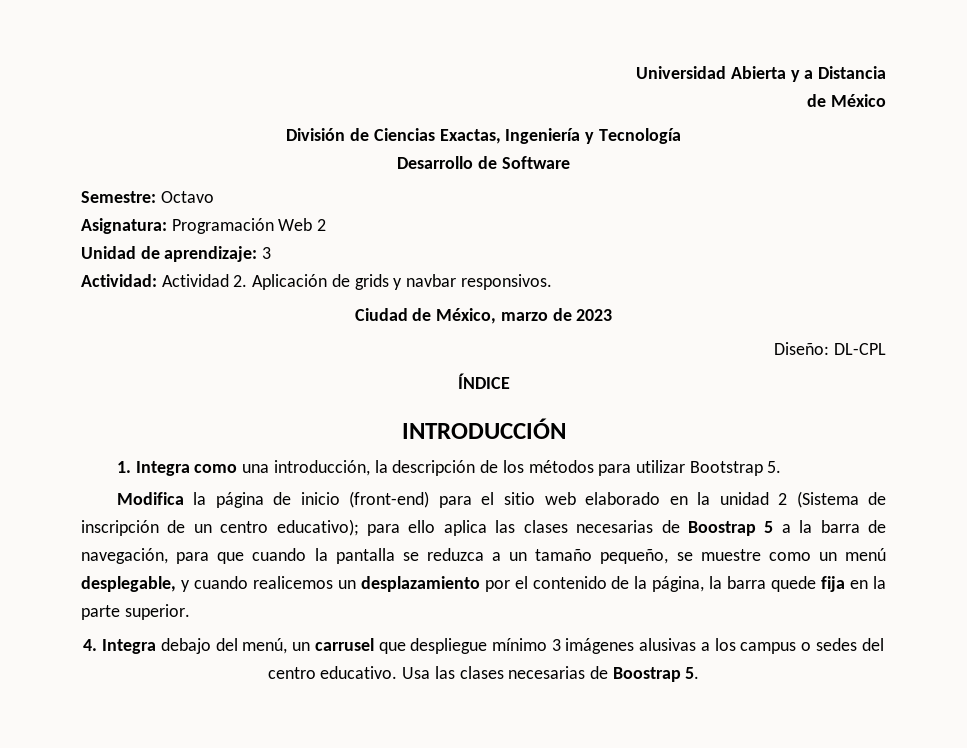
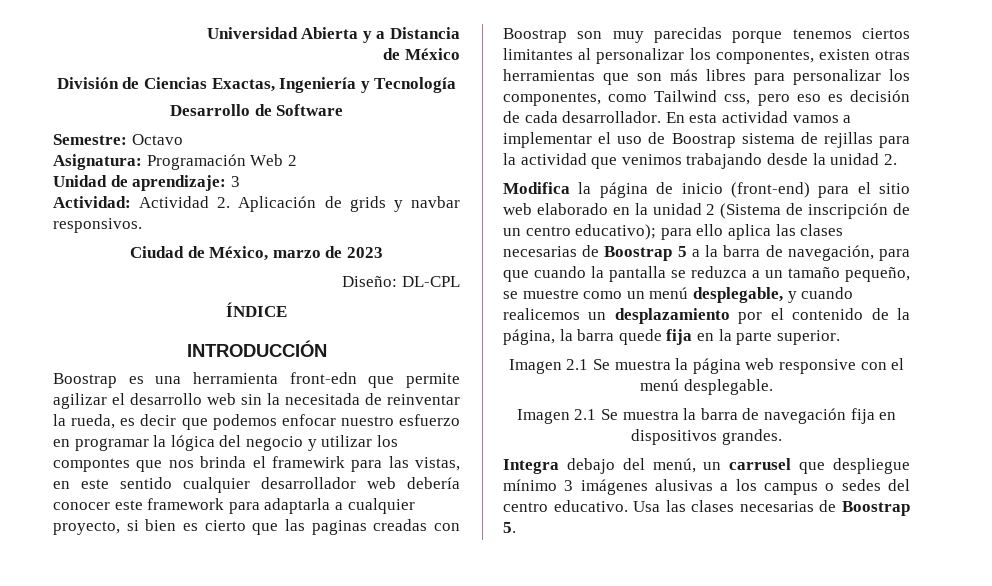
[116,460,782,476] 1. Integra como una introducción, la descripción de los métodos para utilizar Bootstrap 5. -> [53,372,460,388] [53,393,460,409] [53,414,460,430] [53,435,398,451] [53,456,460,472] [53,477,460,493] [53,498,415,514] [53,519,460,535] [503,27,910,43] [503,48,910,64] [503,69,910,85] [503,90,910,106] [503,111,852,123] [503,132,910,148] [503,153,897,169] Boostrap es una herramienta front-edn que permite agilizar el desarrollo web sin la necesitada de reinventar la rueda, es decir que podemos enfocar nuestro esfuerzo en programar la lógica del negocio y utilizar los compontes que nos brinda el framewirk para las vistas, en este sentido cualquier desarrollador web debería conocer este framework para adaptarla a cualquier proyecto, si bien es cierto que las paginas creadas con Boostrap son muy parecidas porque tenemos ciertos limitantes al personalizar los componentes, existen otras herramientas que son más libres para personalizar los componentes, como Tailwind css, pero eso es decisión de cada desarrollador. En esta actividad vamos a implementar el uso de Boostrap sistema de rejillas para la actividad que venimos trabajando desde la unidad 2.
[83,639,98,651] 4. -> [508,358,905,374] [640,379,773,395] [516,408,897,424] [631,429,782,445] Imagen 2.1 Se muestra la página web responsive con el menú desplegable. // Imagen 2.1 Se muestra la barra de navegación fija en dispositivos grandes. //

